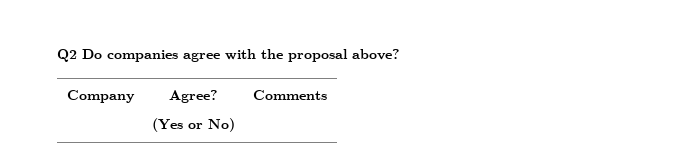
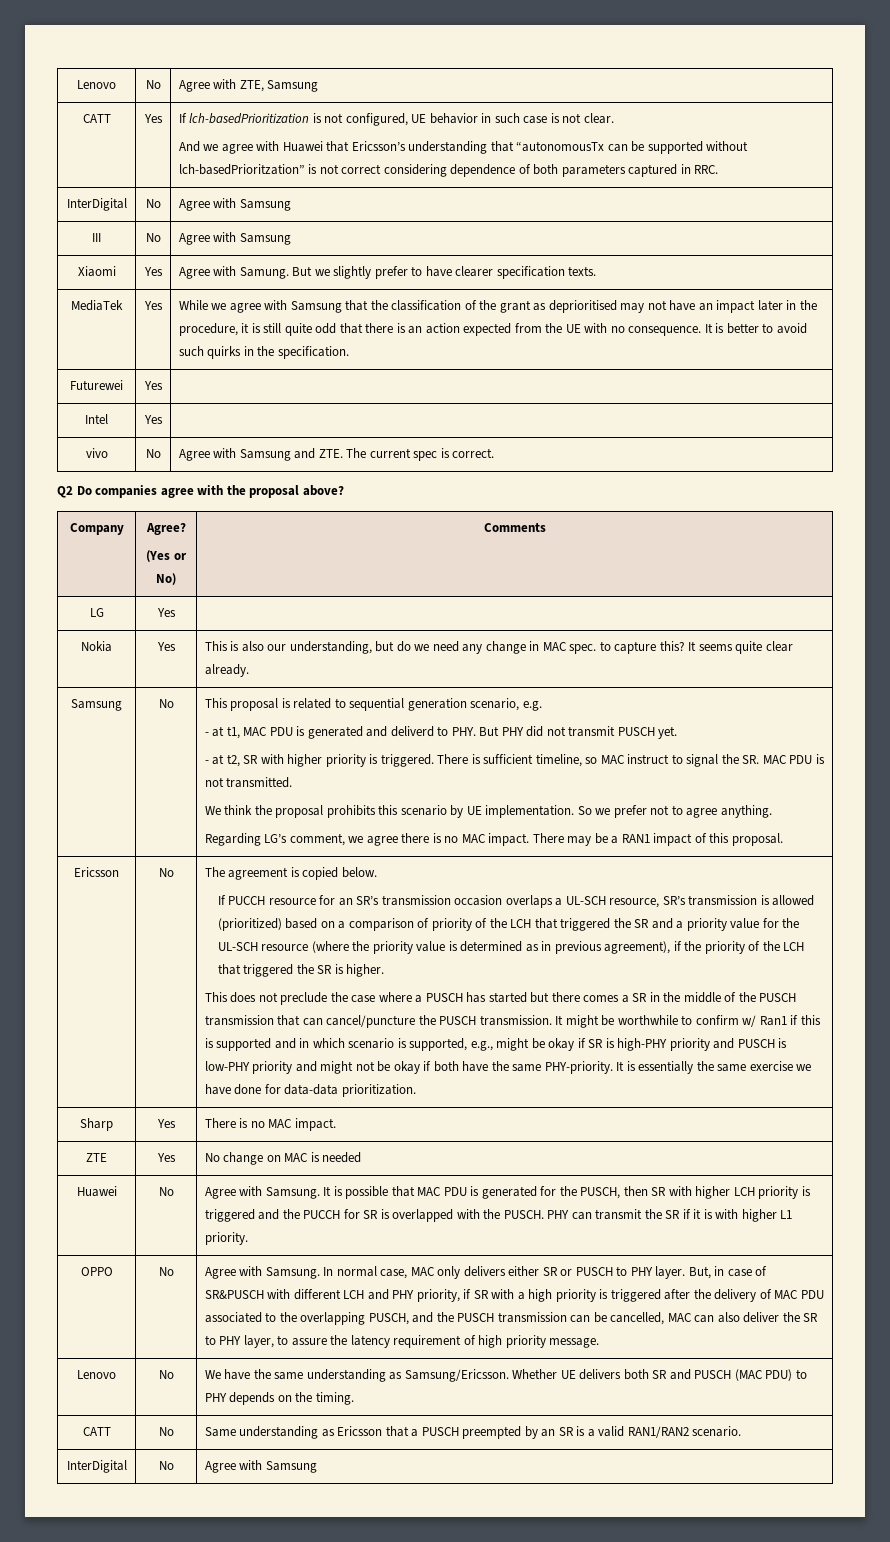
(57, 55) none -> [77,80,116,89] [145,80,161,89] [178,79,319,92] [82,114,111,123] [143,114,163,123] [178,113,614,126] [178,141,749,154] [178,164,719,177] [66,198,127,211] [145,199,161,208] [178,198,291,211] [92,233,101,242] [145,233,161,242] [178,232,291,245] [77,266,116,277] [143,267,163,276] [178,266,597,279] [71,300,123,311] [143,301,163,310] [178,300,817,313] [178,323,807,336] [178,346,349,359] [70,380,123,390] [143,381,163,390] [85,414,108,424] [143,415,163,424] [85,448,108,458] [145,449,161,458] [178,448,495,461] Lenovo | No | Agree with ZTE, Samsung // CATT | Yes | If lch-basedPrioritization is not configured, UE behavior in such case is not clear. // And we agree with Huawei that Ericsson’s understanding that “autonomousTx can be supported without lch-basedPrioritzation” is not correct considering dependence of both parameters captured in RRC. // InterDigital | No | Agree with Samsung // III | No | Agree with Samsung // Xiaomi | Yes | Agree with Samung. But we slightly prefer to have clearer specification texts. // MediaTek | Yes | While we agree with Samsung that the classification of the grant as deprioritised may not have an impact later in the procedure, it is still quite odd that there is an action expected from the UE with no consequence. It is better to avoid such quirks in the specification. // Futurewei | Yes | // Intel | Yes | // vivo | No | Agree with Samsung and ZTE. The current spec is correct. //
(327, 95) none -> [89,608,104,617] [156,608,176,617] [81,641,112,652] [156,642,176,651] [204,641,793,654] [204,664,249,677] [71,699,122,711] [158,699,174,708] [204,698,542,711] [204,726,678,739] [204,754,825,767] [204,777,293,788] [204,805,772,818] [204,833,783,846] [74,867,119,877] [158,868,174,877] [204,867,377,880] [217,895,815,908] [217,918,800,931] [217,941,805,954] [217,964,385,977] [204,992,797,1005] [204,1015,821,1028] [204,1038,788,1051] [204,1061,812,1074] [204,1084,416,1097] [80,1118,113,1131] [156,1119,176,1128] [204,1118,336,1131] [86,1153,107,1162] [156,1153,176,1162] [204,1152,362,1165] [76,1186,117,1197] [158,1187,174,1196] [204,1186,811,1199] [204,1209,793,1222] [204,1232,248,1245] [80,1267,113,1276] [158,1267,174,1276] [204,1266,768,1279] [204,1289,824,1302] [204,1312,819,1325] [204,1335,600,1348] [77,1370,116,1379] [158,1370,174,1379] [204,1369,807,1382] [204,1392,354,1405] [82,1427,111,1436] [158,1427,174,1436] [204,1426,742,1439] [66,1460,127,1473] [158,1461,174,1470] [204,1460,317,1473] // LG | Yes | // Nokia | Yes | This is also our understanding, but do we need any change in MAC spec. to capture this? It seems quite clear already. // Samsung | No | This proposal is related to sequential generation scenario, e.g. // - at t1, MAC PDU is generated and deliverd to PHY. But PHY did not transmit PUSCH yet. // - at t2, SR with higher priority is triggered. There is sufficient timeline, so MAC instruct to signal the SR. MAC PDU is not transmitted. // We think the proposal prohibits this scenario by UE implementation. So we prefer not to agree anything. // Regarding LG’s comment, we agree there is no MAC impact. There may be a RAN1 impact of this proposal. // Ericsson | No | The agreement is copied below. // If PUCCH resource for an SR’s transmission occasion overlaps a UL-SCH resource, SR’s transmission is allowed (prioritized) based on a comparison of priority of the LCH that triggered the SR and a priority value for the UL-SCH resource (where the priority value is determined as in previous agreement), if the priority of the LCH that triggered the SR is higher. // This does not preclude the case where a PUSCH has started but there comes a SR in the middle of the PUSCH transmission that can cancel/puncture the PUSCH transmission. It might be worthwhile to confirm w/ Ran1 if this is supported and in which scenario is supported, e.g., might be okay if SR is high-PHY priority and PUSCH is low-PHY priority and might not be okay if both have the same PHY-priority. It is essentially the same exercise we have done for data-data prioritization. // Sharp | Yes | There is no MAC impact. // ZTE | Yes | No change on MAC is needed // Huawei | No | Agree with Samsung. It is possible that MAC PDU is generated for the PUSCH, then SR with higher LCH priority is triggered and the PUCCH for SR is overlapped with the PUSCH. PHY can transmit the SR if it is with higher L1 priority. // OPPO | No | Agree with Samsung. In normal case, MAC only delivers either SR or PUSCH to PHY layer. But, in case of SR&PUSCH with different LCH and PHY priority, if SR with a high priority is triggered after the delivery of MAC PDU associated to the overlapping PUSCH, and the PUSCH transmission can be cancelled, MAC can also deliver the SR to PHY layer, to assure the latency requirement of high priority message. // Lenovo | No | We have the same understanding as Samsung/Ericsson. Whether UE delivers both SR and PUSCH (MAC PDU) to PHY depends on the timing. // CATT | No | Same understanding as Ericsson that a PUSCH preempted by an SR is a valid RAN1/RAN2 scenario. // InterDigital | No | Agree with Samsung

